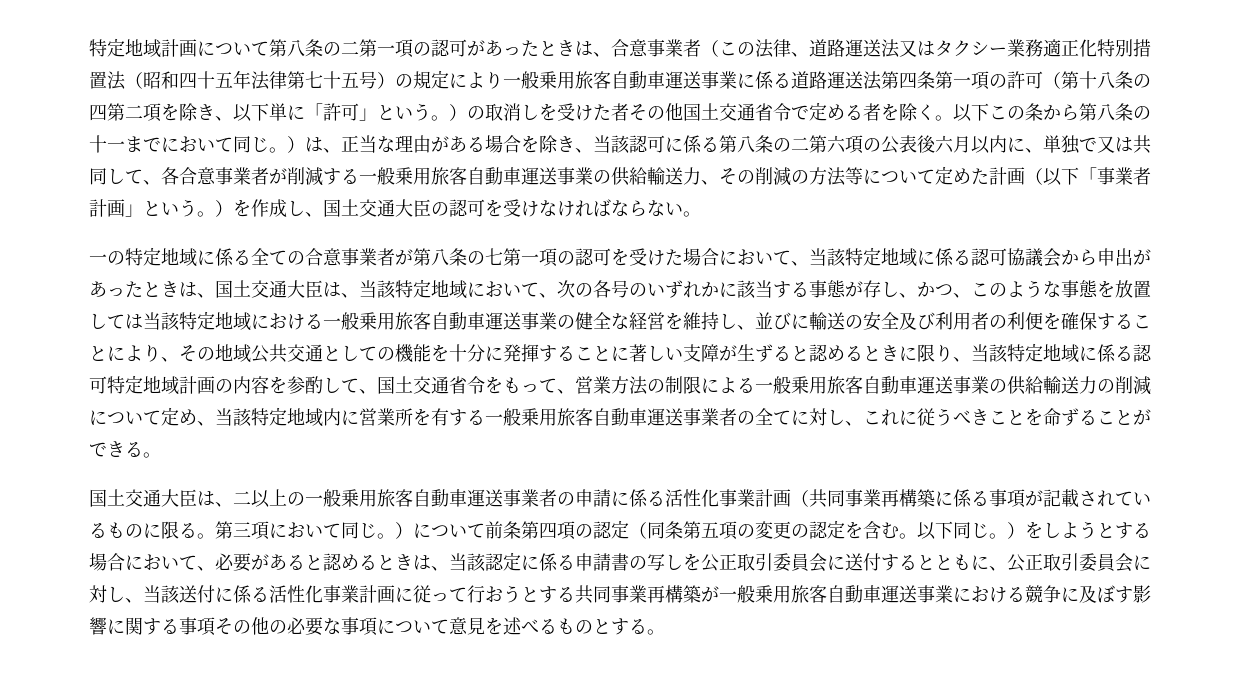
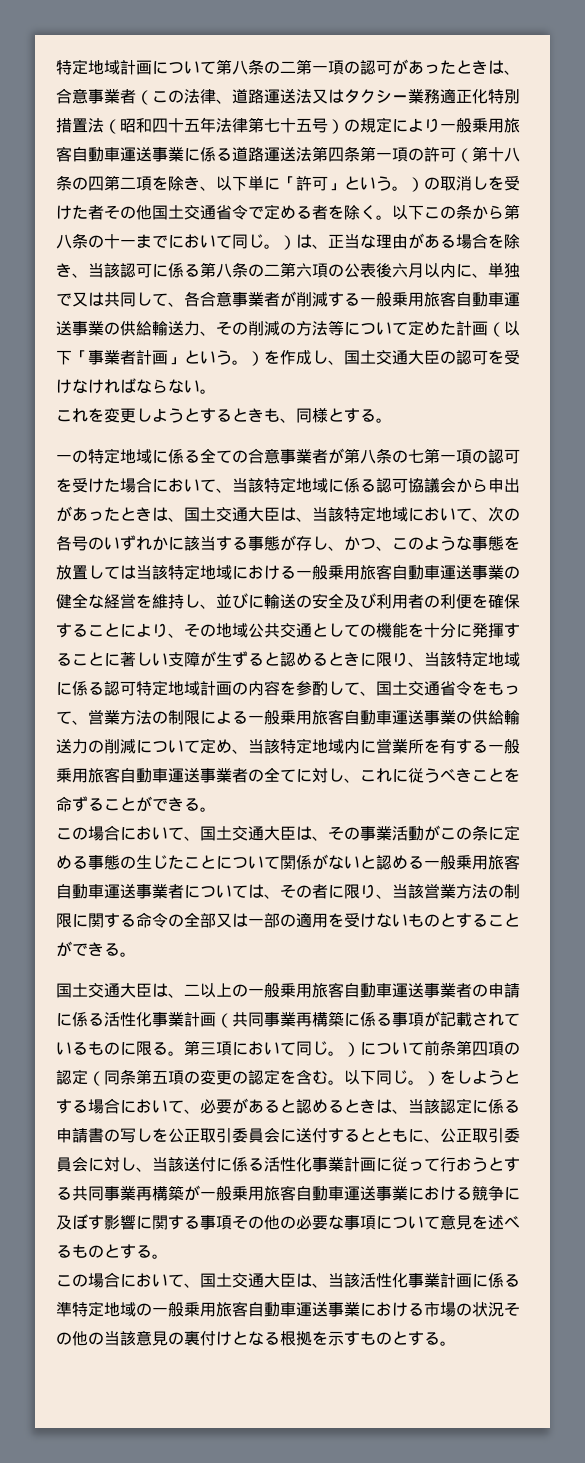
(701, 214) none -> [56,408,392,423] // これを変更しようとするときも、同様とする。
(161, 455) none -> [56,825,520,841] [56,854,520,870] [56,883,520,899] [56,912,520,928] [56,941,136,957] // この場合において、国土交通大臣は、その事業活動がこの条に定める事態の生じたことについて関係がないと認める一般乗用旅客自動車運送事業者については、その者に限り、当該営業方法の制限に関する命令の全部又は一部の適用を受けないものとすることができる。
(665, 632) none -> [56,1272,520,1288] [56,1301,520,1317] [56,1330,456,1346] // この場合において、国土交通大臣は、当該活性化事業計画に係る準特定地域の一般乗用旅客自動車運送事業における市場の状況その他の当該意見の裏付けとなる根拠を示すものとする。

